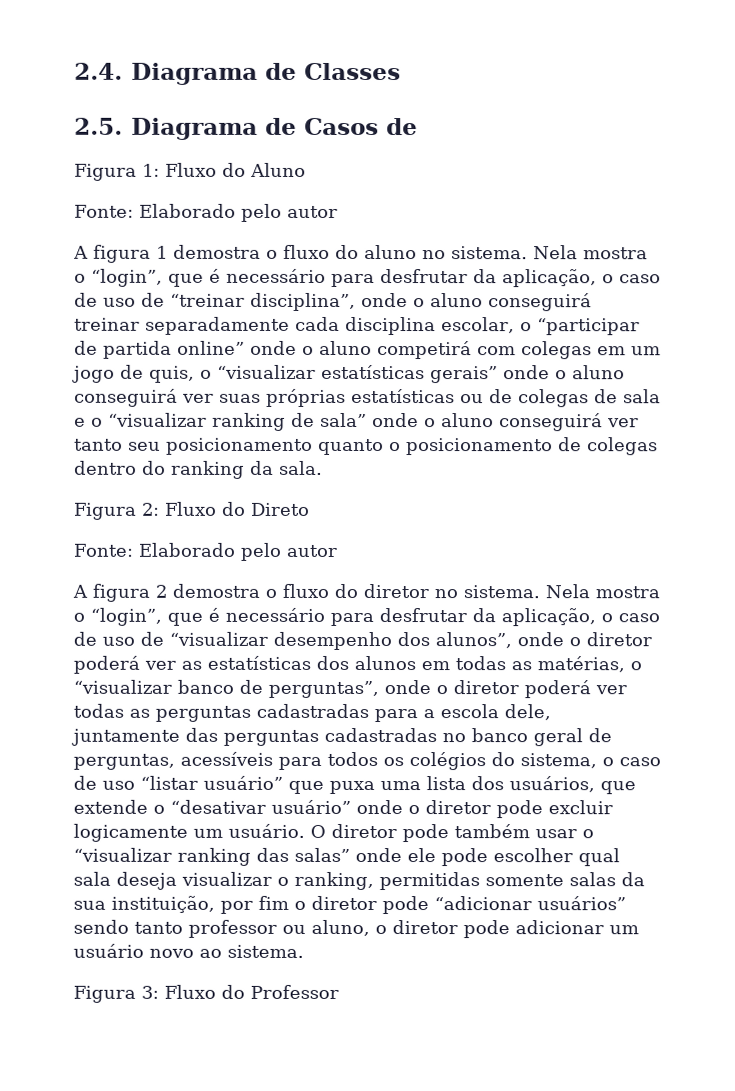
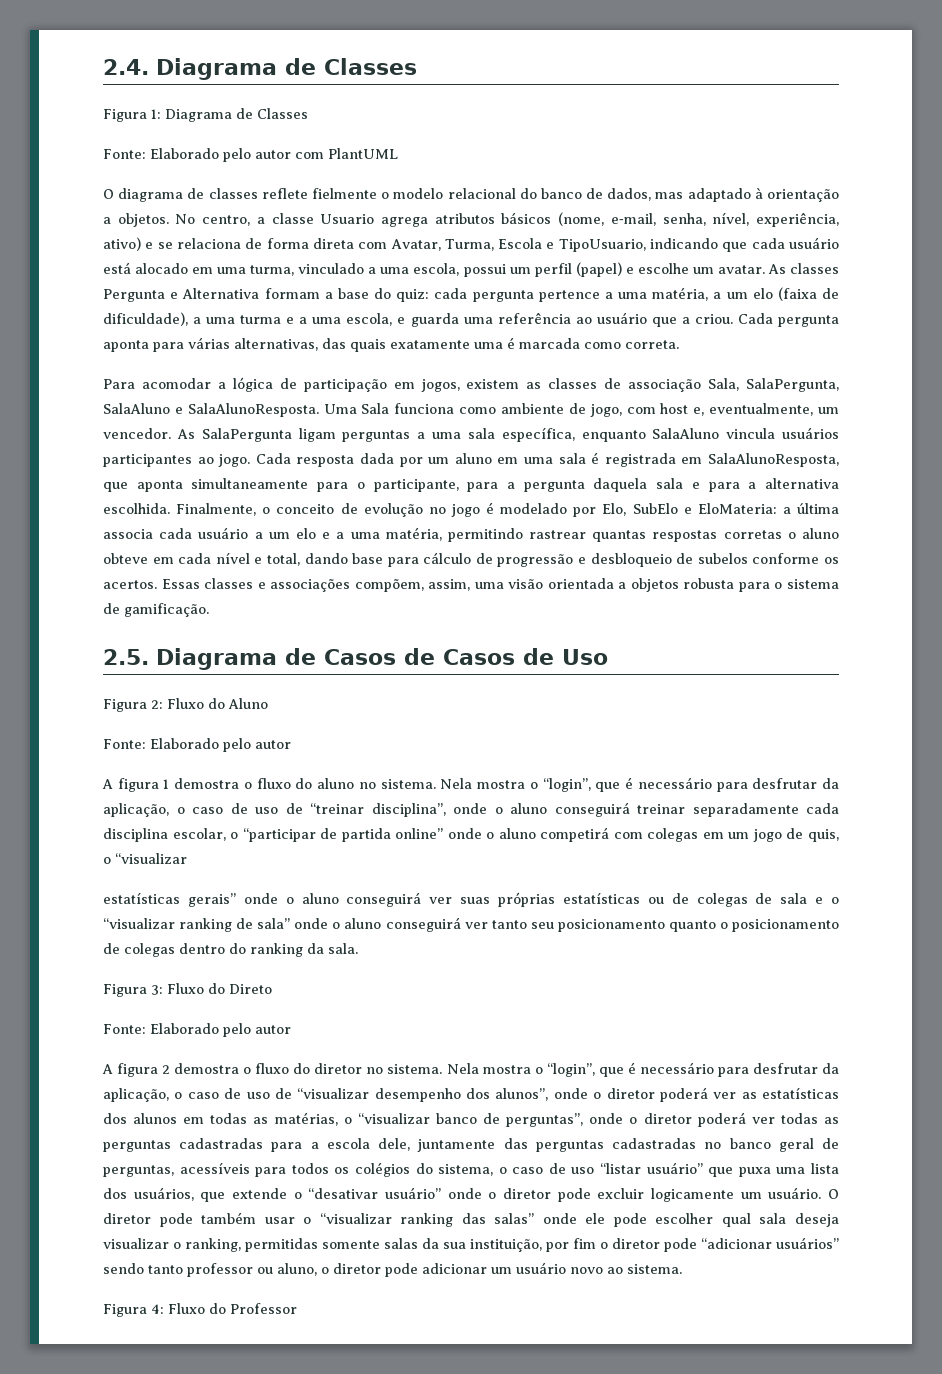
(401, 71) none -> [103,108,308,122] [103,148,398,162] [103,187,839,202] [103,212,839,227] [103,237,839,252] [103,262,839,277] [103,287,839,302] [103,312,839,327] [103,337,679,352] [103,377,840,392] [103,403,839,417] [103,427,840,442] [103,452,840,467] [103,478,839,492] [103,502,839,517] [103,527,839,542] [103,552,839,567] [103,578,839,592] [103,603,209,617] // Figura 1: Diagrama de Classes // Fonte: Elaborado pelo autor com PlantUML // O diagrama de classes reflete fielmente o modelo relacional do banco de dados, mas adaptado à orientação a objetos. No centro, a classe Usuario agrega atributos básicos (nome, e‑mail, senha, nível, experiência, ativo) e se relaciona de forma direta com Avatar, Turma, Escola e TipoUsuario, indicando que cada usuário está alocado em uma turma, vinculado a uma escola, possui um perfil (papel) e escolhe um avatar. As classes Pergunta e Alternativa formam a base do quiz: cada pergunta pertence a uma matéria, a um elo (faixa de dificuldade), a uma turma e a uma escola, e guarda uma referência ao usuário que a criou. Cada pergunta aponta para várias alternativas, das quais exatamente uma é marcada como correta. // Para acomodar a lógica de participação em jogos, existem as classes de associação Sala, SalaPergunta, SalaAluno e SalaAlunoResposta. Uma Sala funciona como ambiente de jogo, com host e, eventualmente, um vencedor. As SalaPergunta ligam perguntas a uma sala específica, enquanto SalaAluno vincula usuários participantes ao jogo. Cada resposta dada por um aluno em uma sala é registrada em SalaAlunoResposta, que aponta simultaneamente para o participante, para a pergunta daquela sala e para a alternativa escolhida. Finalmente, o conceito de evolução no jogo é modelado por Elo, SubElo e EloMateria: a última associa cada usuário a um elo e a uma matéria, permitindo rastrear quantas respostas corretas o aluno obteve em cada nível e total, dando base para cálculo de progressão e desbloqueio de subelos conforme os acertos. Essas classes e associações compõem, assim, uma visão orientada a objetos robusta para o sistema de gamificação.
[74,163,160,181] // Figura 1: -> [443,648,609,665] [103,699,163,712] Casos de Uso // Figura 2:
(316, 371) none -> (187, 858) //
[142,502,160,516] 2: -> [151,985,163,995] 3:
[141,985,159,999] 3: -> [151,1304,164,1314] 4:

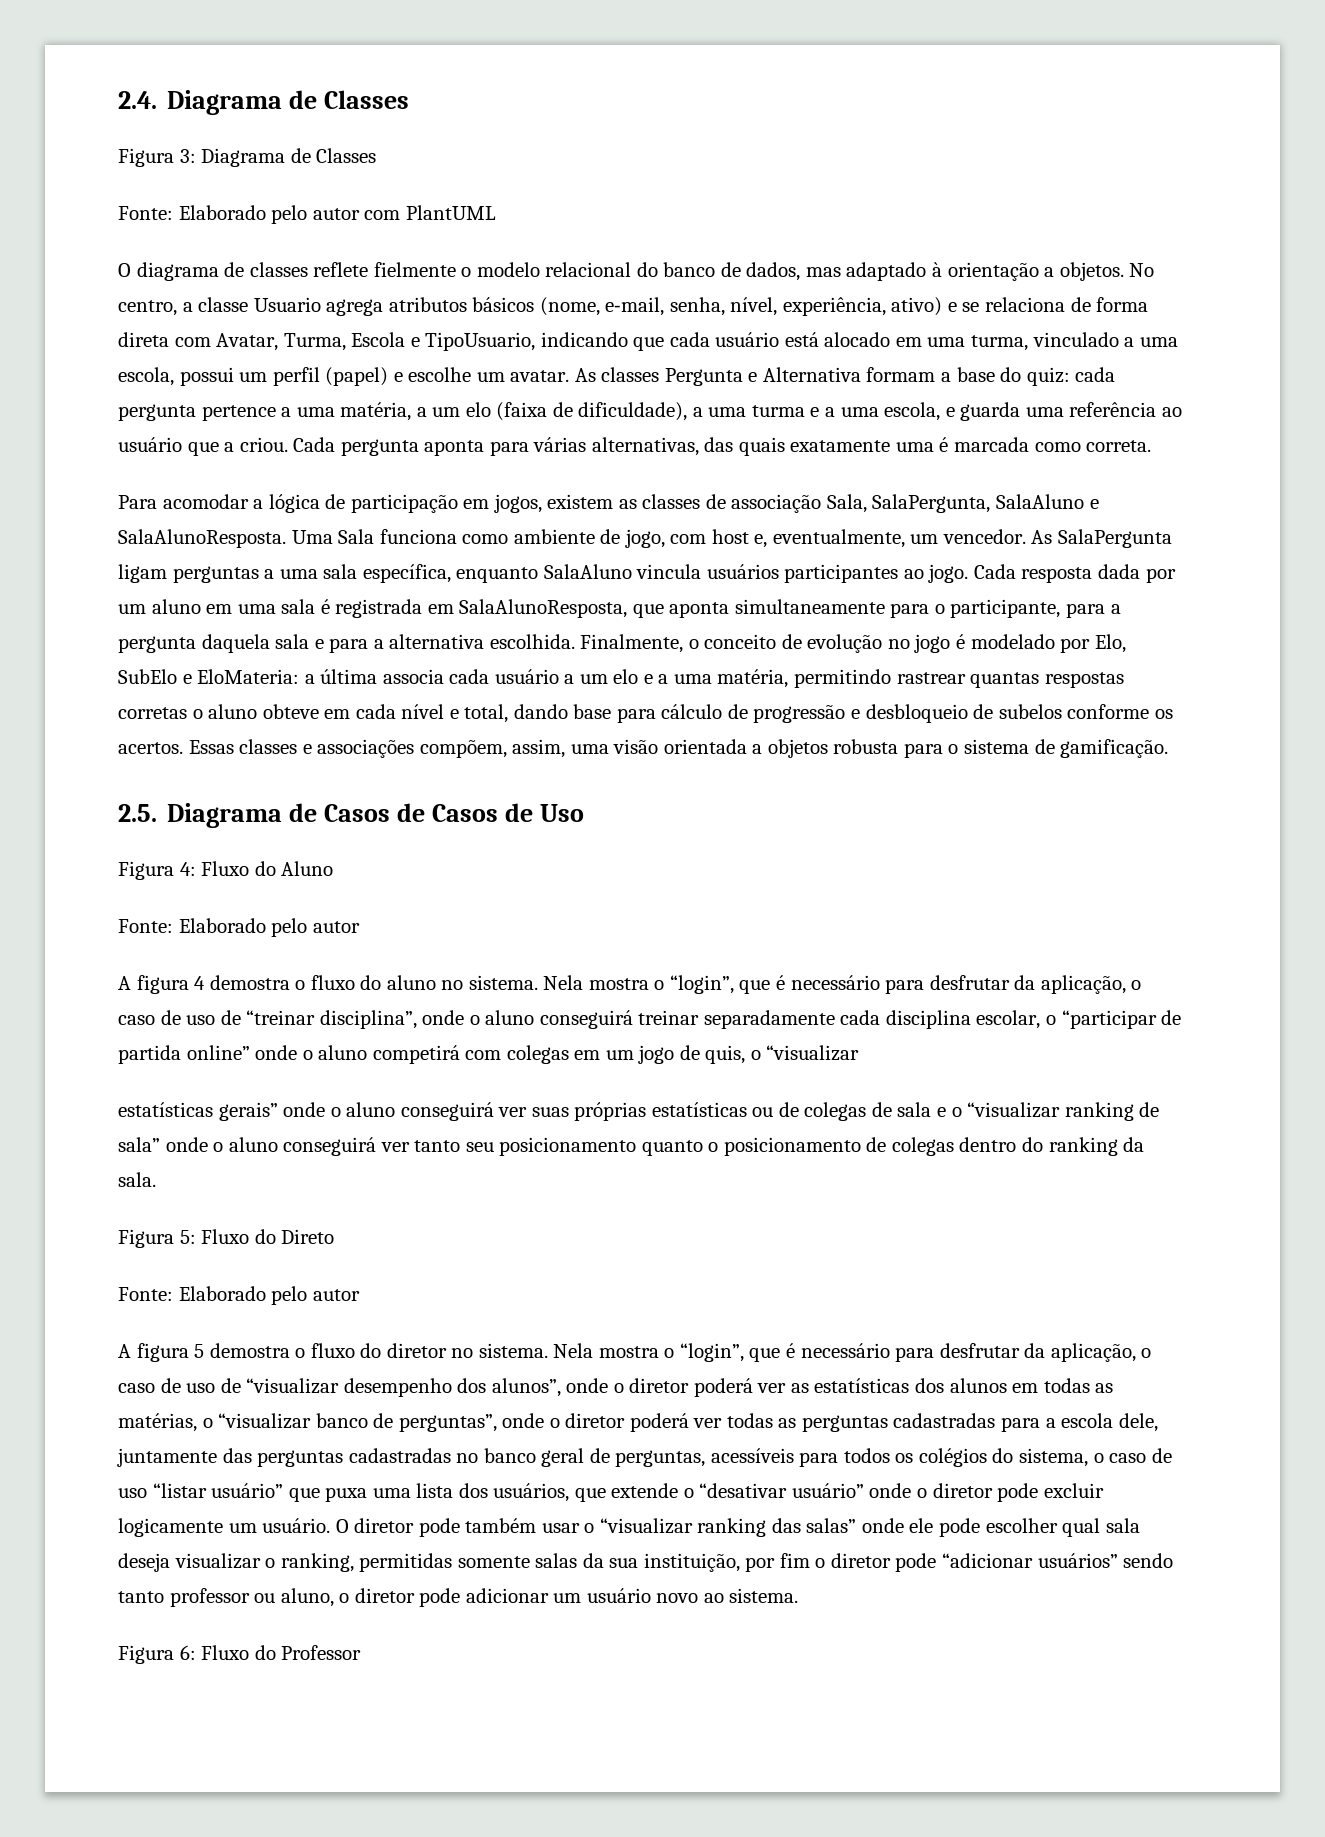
[151,109,161,119] 1: -> [179,149,196,163] 3:
[151,700,163,709] 2: -> [179,862,196,876] 4:
[163,779,170,789] 1 -> [194,976,206,990] 4
[151,985,163,995] 3: -> [179,1230,196,1244] 5:
[162,1065,171,1074] 2 -> [194,1344,205,1358] 5
[151,1304,164,1314] 4: -> [179,1645,196,1660] 6:

